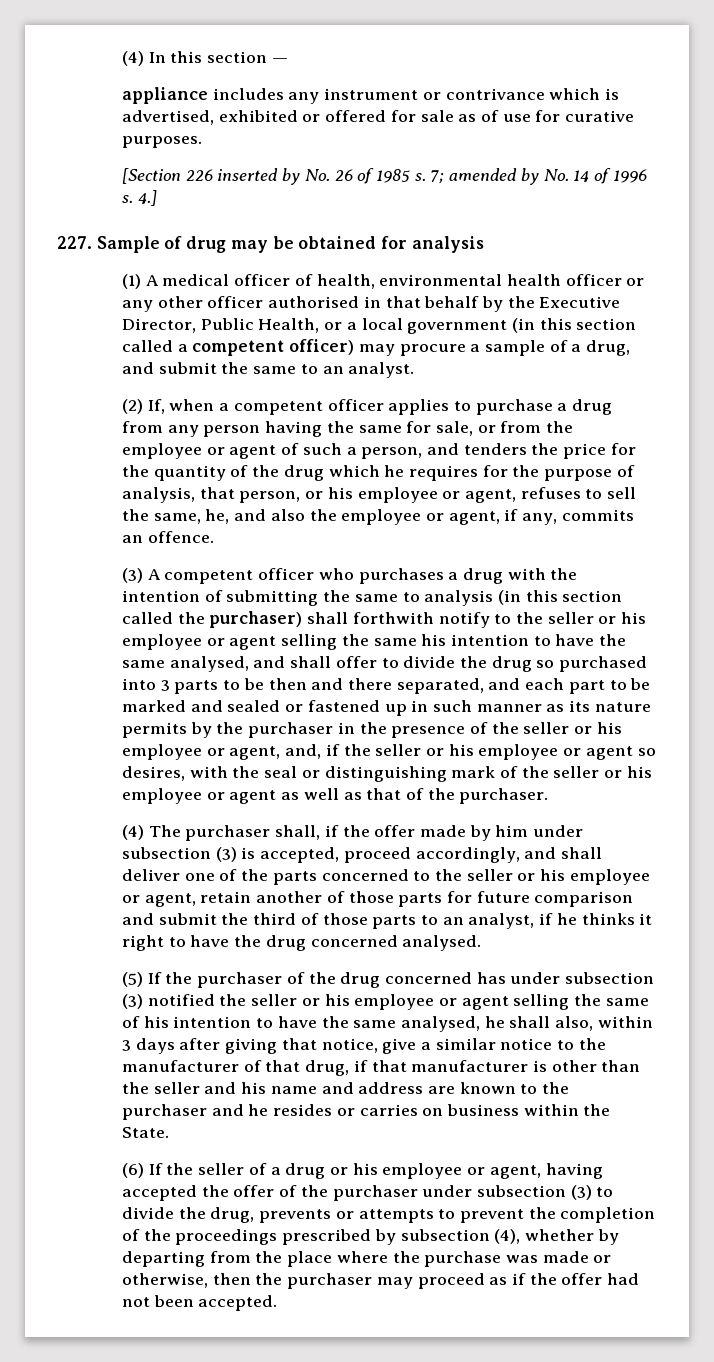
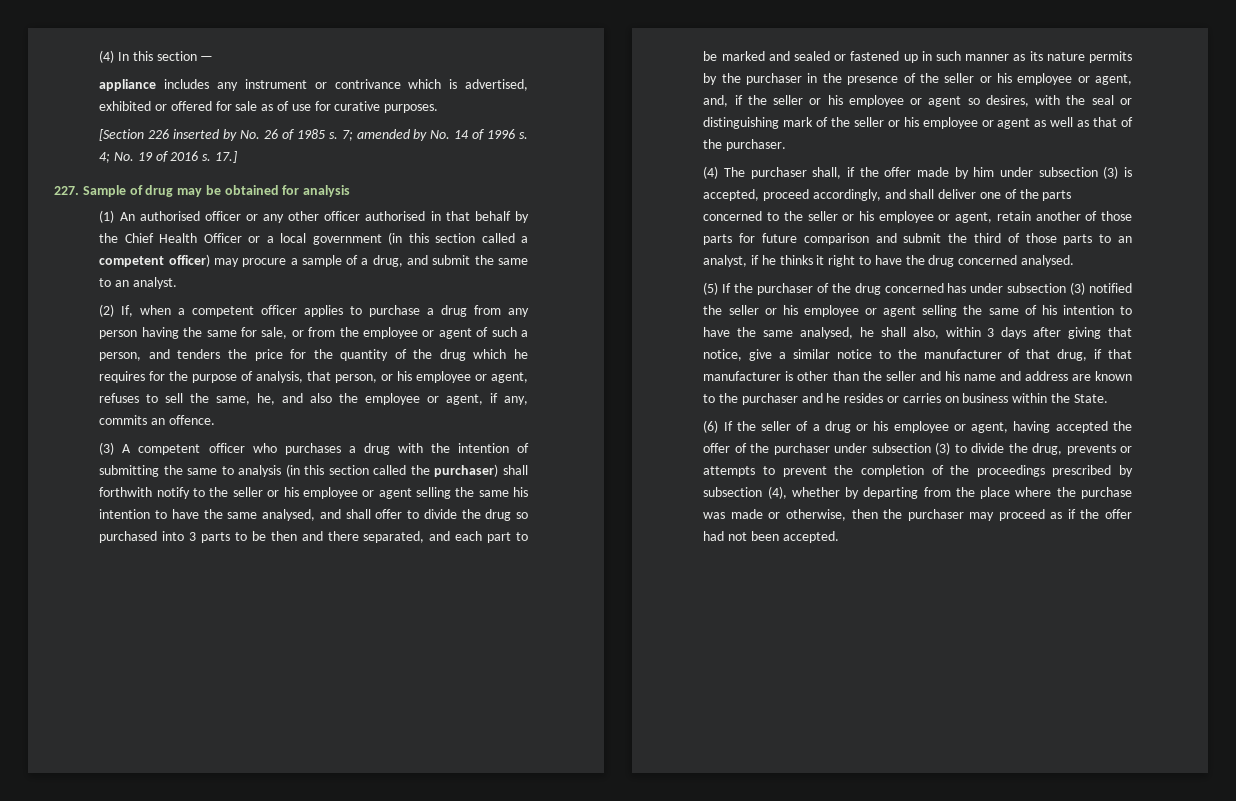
[137,190,157,206] 4.] -> [99,151,238,163] 4; No. 19 of 2016 s. 17.]
[145,274,561,289] A medical officer of health, environmental health -> [119,211,200,221] An authorised
[539,296,621,308] [121,318,320,333] Executive Director, Public Health, -> [124,233,242,243] Chief Health Officer

